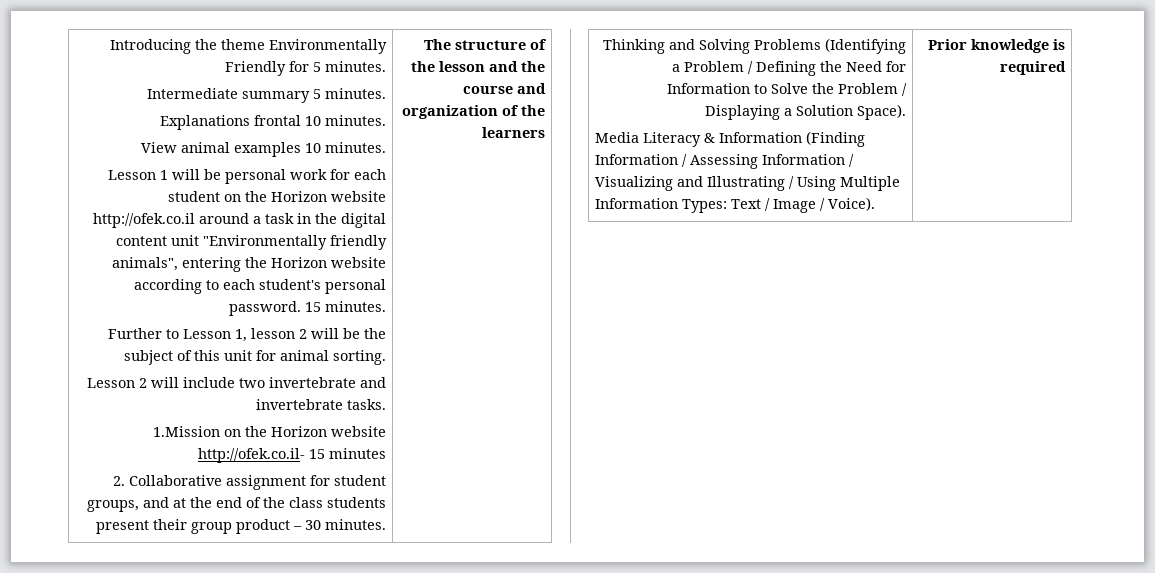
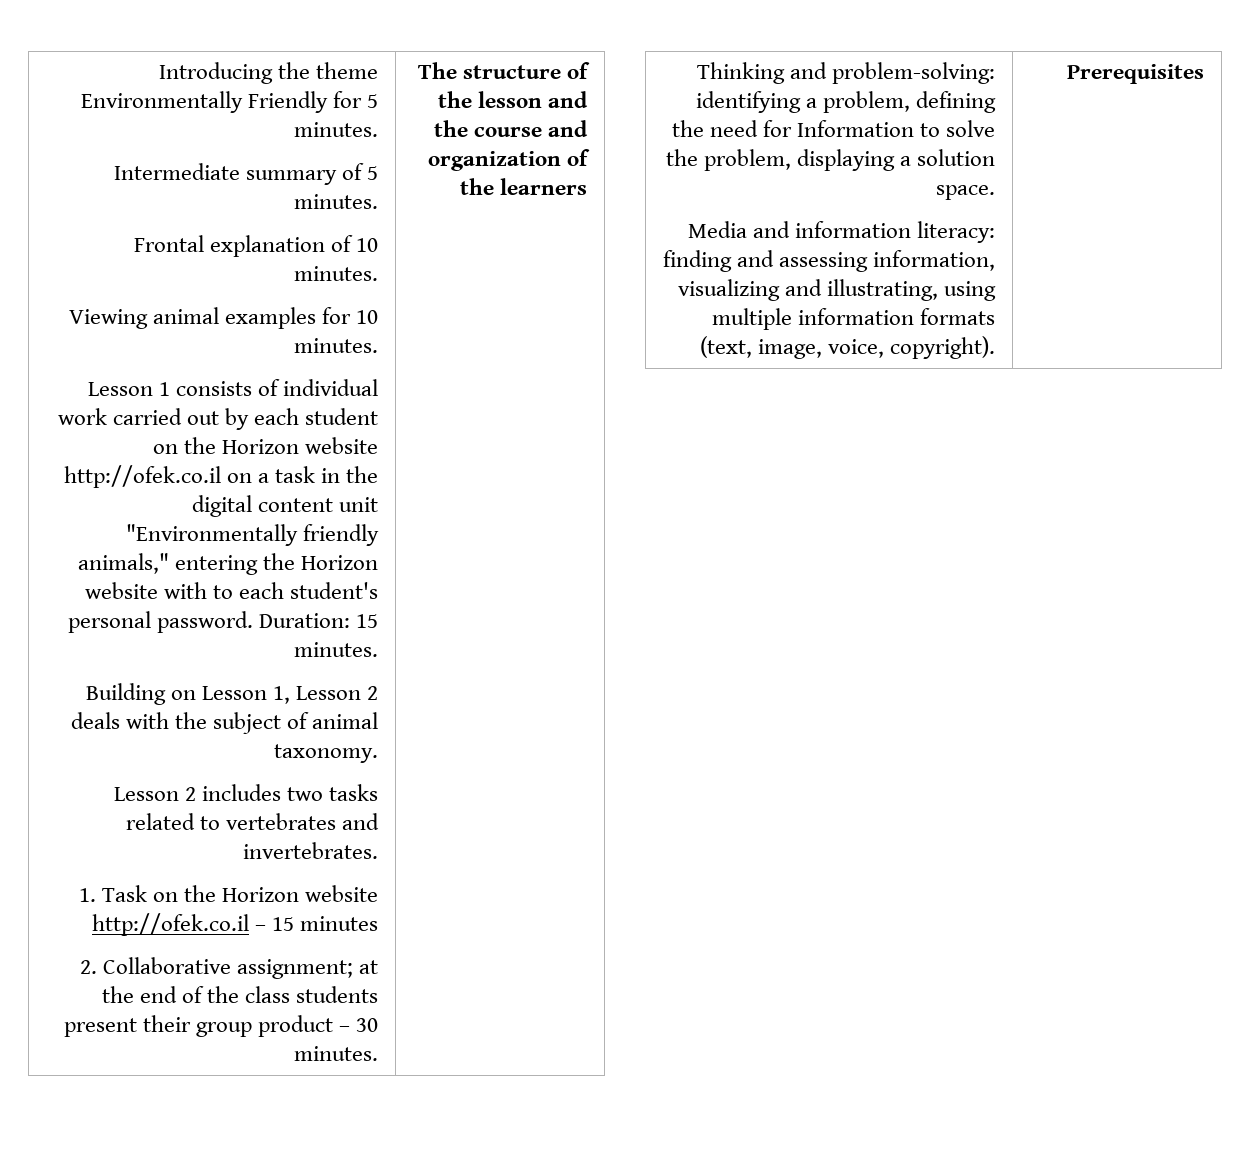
[313,88,387,99] [160,115,387,130] [141,142,178,153] 5 minutes. // Explanations frontal 10 minutes. // View -> [342,163,379,180] [294,194,379,209] [133,235,379,257] [294,266,379,281] [68,309,148,329] of 5 minutes. // Frontal explanation of 10 minutes. // Viewing
(302, 149) none -> [322,307,352,324] for
[172,169,351,184] will be personal work for -> [175,379,379,396] [57,408,249,430] consists of individual work carried out by
[199,213,250,224] around -> [226,473,252,483] on
[112,257,179,271] animals", -> [77,553,169,574] animals,"
[134,279,203,294] according -> [163,582,207,599] with
(302, 308) none -> [259,613,351,628] Duration:
[108,328,387,342] [124,350,387,365] [87,377,387,388] [256,399,387,410] [153,426,387,437] [198,448,306,463] Further to Lesson 1, lesson 2 will be the subject of this unit for animal sorting. // Lesson 2 will include two invertebrate and invertebrate tasks. // 1.Mission on the Horizon website http://ofek.co.il- -> [85,683,379,705] [70,712,379,734] [274,744,379,763] [113,784,379,801] [125,813,380,830] [243,842,379,859] [78,885,379,902] [91,913,266,936] Building on Lesson 1, Lesson 2 deals with the subject of animal taxonomy. // Lesson 2 includes two tasks related to vertebrates and invertebrates. // 1. Task on the Horizon website http://ofek.co.il –
[226,475,387,490] [87,497,170,512] assignment for student groups, and -> [237,959,354,979] assignment;
[699,38,907,54] [672,61,907,76] [667,83,908,96] [705,104,907,120] [594,131,865,147] [594,154,854,169] [594,176,900,191] [594,197,875,213] [928,39,1066,53] [1000,61,1067,75] Solving Problems (Identifying a Problem / Defining the Need for Information to Solve the Problem / Displaying a Solution Space). // Media Literacy & Information (Finding Information / Assessing Information / Visualizing and Illustrating / Using Multiple Information Types: Text / Image / Voice). | Prior knowledge is required -> [832,62,996,84] [695,91,997,113] [671,120,996,137] [665,149,996,171] [936,185,996,200] [687,221,996,243] [662,250,996,272] [677,279,997,301] [711,308,996,330] [699,336,996,359] [1067,64,1205,84] problem-solving: identifying a problem, defining the need for Information to solve the problem, displaying a solution space. // Media and information literacy: finding and assessing information, visualizing and illustrating, using multiple information formats (text, image, voice, copyright). | Prerequisites

